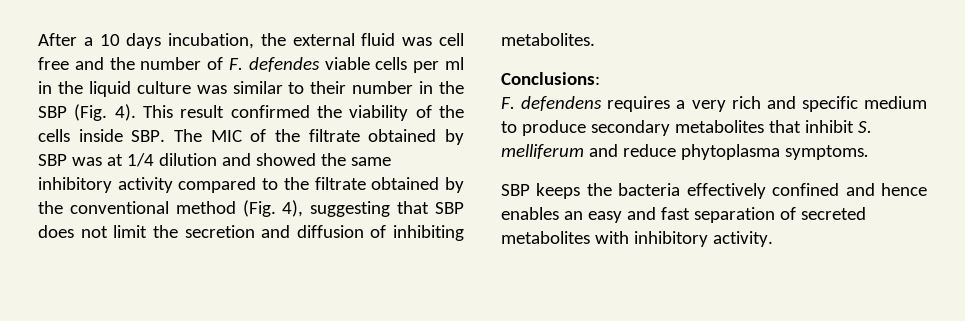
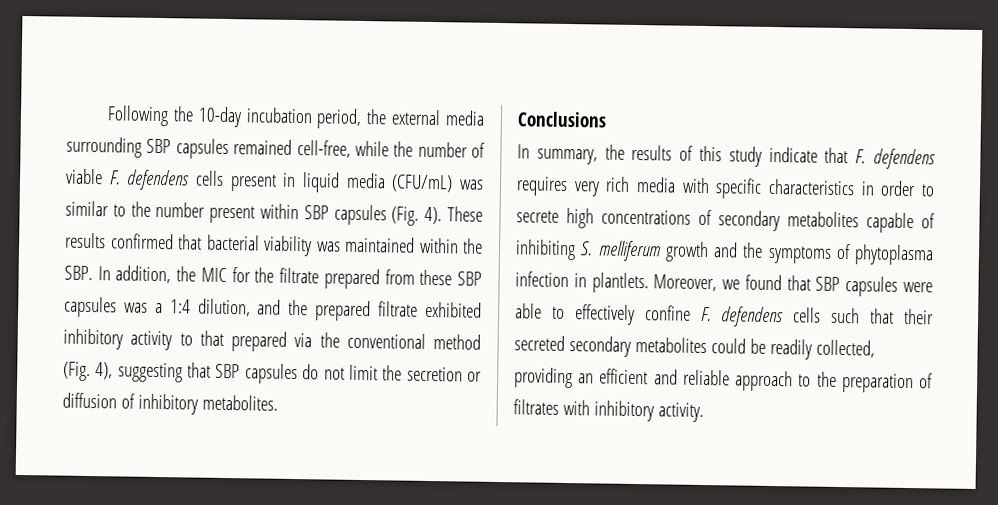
[38,33,464,49] [38,57,465,73] [38,81,464,97] [38,104,464,121] [38,129,465,145] [38,153,391,167] [38,177,465,193] After a 10 days incubation, the external fluid was cell free and the number of F. defendes viable cells per ml in the liquid culture was similar to their number in the SBP (Fig. 4). This result confirmed the viability of the cells inside SBP. The MIC of the filtrate obtained by SBP was at 1/4 dilution and showed the same inhibitory activity compared to the filtrate obtained by -> [107,105,486,129] [66,136,485,160] [65,168,484,193] [65,200,484,226] [65,232,483,257] [64,265,482,290] [64,296,482,322] [63,328,313,352] Following the 10-day incubation period, the external media surrounding SBP capsules remained cell-free, while the number of viable F. defendens cells present in liquid media (CFU/mL) was similar to the number present within SBP capsules (Fig. 4). These results confirmed that bacterial viability was maintained within the SBP. In addition, the MIC for the filtrate prepared from these SBP capsules was a 1:4 dilution, and the prepared filtrate exhibited inhibitory activity to that prepared via
[38,225,74,238] does -> [244,363,320,385] capsules do
[261,225,291,238] and -> [467,371,483,382] or
[393,225,464,241] inhibiting -> [137,393,198,415] inhibitory
[501,72,600,85] Conclusions: // -> [517,111,607,128] [517,144,849,167] Conclusions // In summary, the results of this study indicate that
[676,100,686,109] a -> (568, 186) none
[766,96,927,112] [501,120,872,136] [501,144,869,160] [501,183,927,199] [501,207,866,223] [501,231,590,244] and specific medium to produce secondary metabolites that inhibit S. melliferum and reduce phytoplasma symptoms. // SBP keeps the bacteria effectively confined and hence enables an easy and fast separation of secreted metabolites -> [636,177,935,199] [516,207,935,234] [515,239,934,266] [515,271,933,297] [515,303,934,328] [514,335,875,360] [514,367,933,394] [513,399,559,415] media with specific characteristics in order to secrete high concentrations of secondary metabolites capable of inhibiting S. melliferum growth and the symptoms of phytoplasma infection in plantlets. Moreover, we found that SBP capsules were able to effectively confine F. defendens cells such that their secreted secondary metabolites could be readily collected, providing an efficient and reliable approach to the preparation of filtrates

